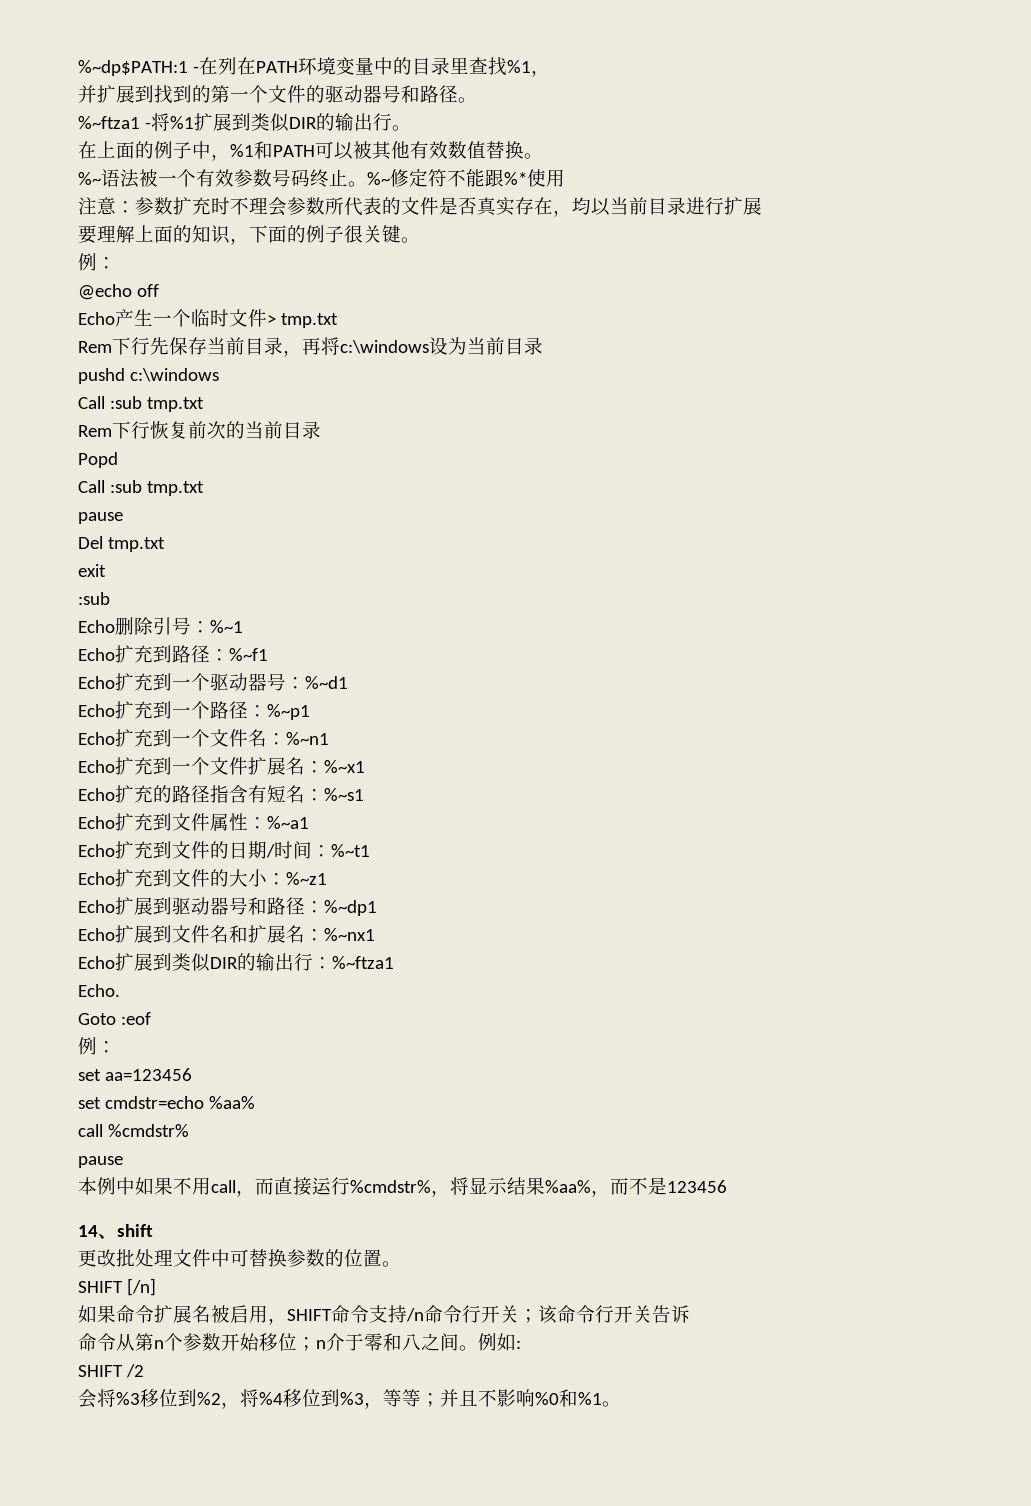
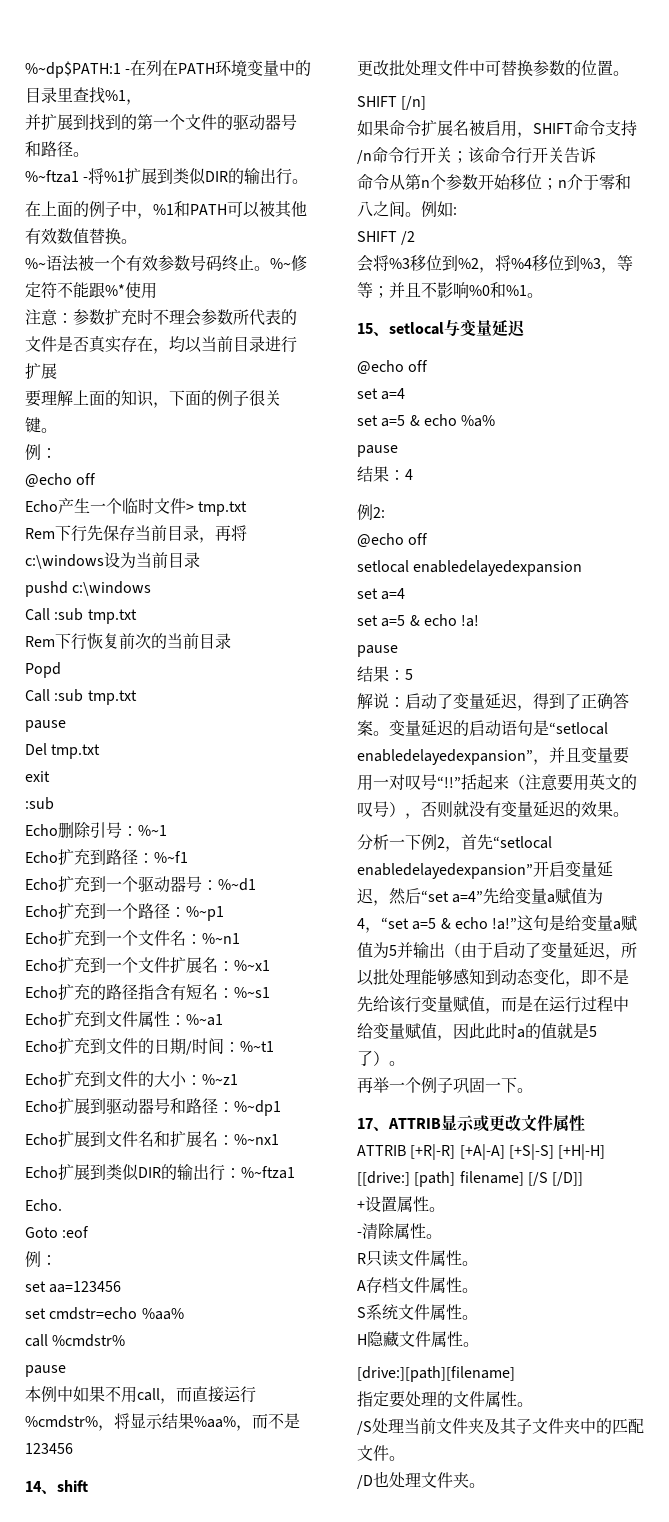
(621, 1404) none -> [357,319,525,337] [357,360,429,375] [357,388,406,400] [357,414,496,427] [357,445,398,457] [357,466,413,482] [357,504,385,520] [357,533,429,548] [357,560,583,576] [357,588,406,600] [357,614,480,627] [357,645,398,657] [357,666,413,682] [357,693,629,711] [357,720,608,737] [357,747,629,765] [357,773,637,791] [357,801,629,819] [357,834,552,852] [357,861,613,879] [357,888,604,906] [357,915,638,933] [357,942,637,960] [357,968,629,987] [357,996,629,1014] [357,1023,597,1041] [357,1050,405,1066] [357,1077,533,1094] [357,1114,585,1132] [357,1144,606,1160] [357,1171,584,1187] [357,1196,445,1212] [357,1223,442,1239] [357,1250,478,1267] [357,1277,478,1293] [357,1304,478,1320] [357,1331,479,1347] [357,1366,515,1382] [357,1391,533,1408] [357,1418,644,1435] [357,1445,405,1461] [357,1471,485,1489] // 15、setlocal与变量延迟 // @echo off // set a=4 // set a=5 & echo %a% // pause // 结果：4 // 例2: // @echo off // setlocal enabledelayedexpansion // set a=4 // set a=5 & echo !a! // pause // 结果：5 // 解说：启动了变量延迟，得到了正确答案。变量延迟的启动语句是“setlocal enabledelayedexpansion”，并且变量要用一对叹号“!!”括起来（注意要用英文的叹号），否则就没有变量延迟的效果。 // 分析一下例2，首先“setlocal enabledelayedexpansion”开启变量延迟，然后“set a=4”先给变量a赋值为 // 4，“set a=5 & echo !a!”这句是给变量a赋值为5并输出（由于启动了变量延迟，所以批处理能够感知到动态变化，即不是先给该行变量赋值，而是在运行过程中给变量赋值，因此此时a的值就是5了）。 // 再举一个例子巩固一下。 // 17、ATTRIB显示或更改文件属性 // ATTRIB [+R|-R] [+A|-A] [+S|-S] [+H|-H] [[drive:] [path] filename] [/S [/D]] // +设置属性。 // -清除属性。 // R只读文件属性。 // A存档文件属性。 // S系统文件属性。 // H隐藏文件属性。 // [drive:][path][filename] // 指定要处理的文件属性。 // /S处理当前文件夹及其子文件夹中的匹配文件。 // /D也处理文件夹。

